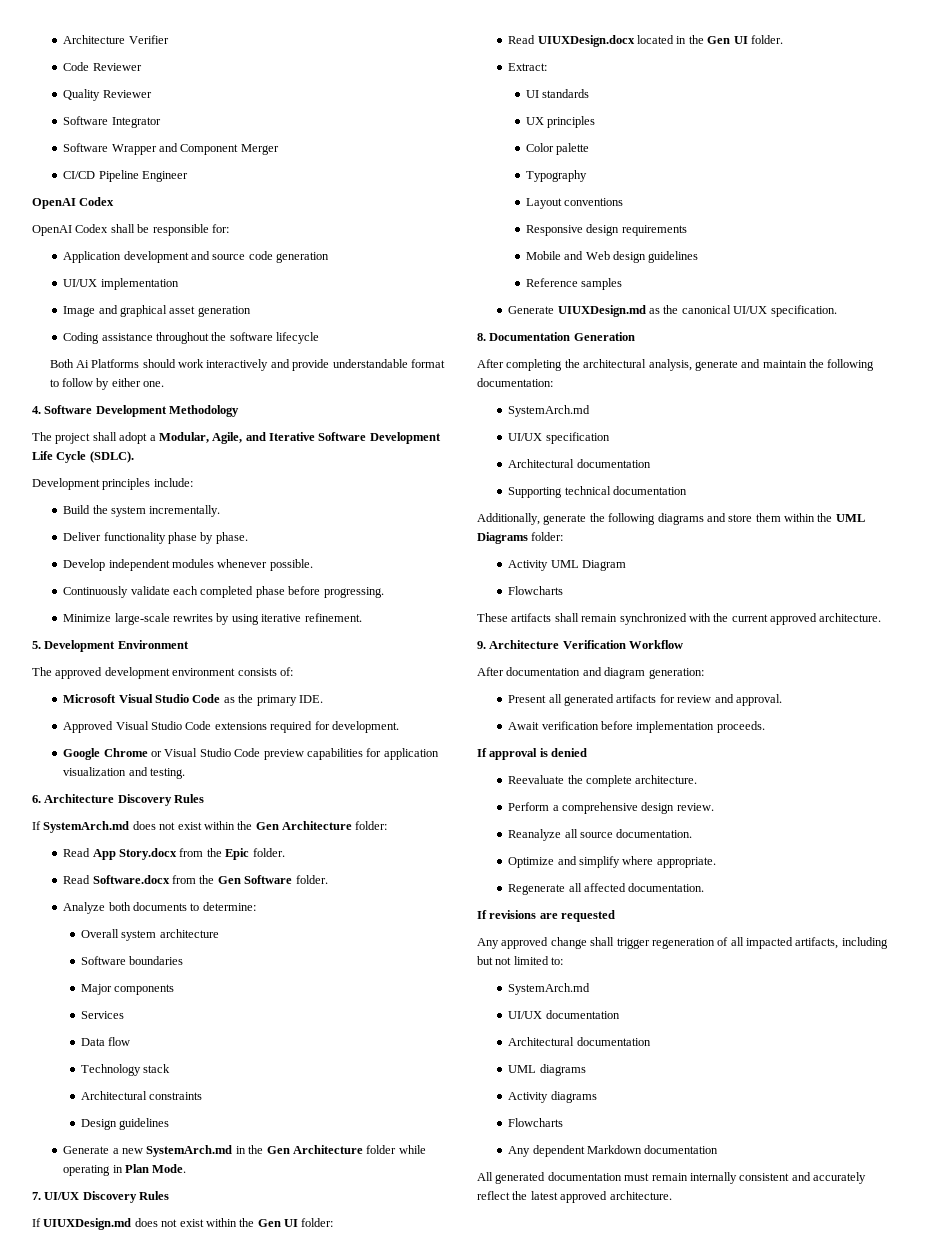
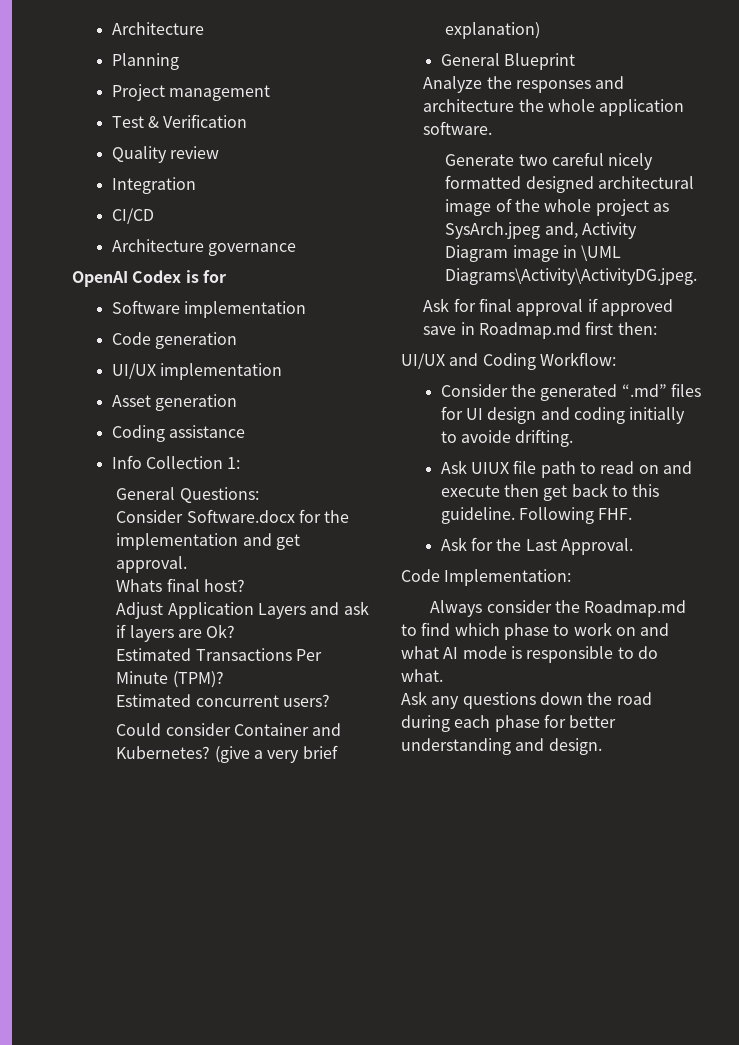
[63,35,169,44] [63,62,142,71] [63,89,152,101] [63,116,161,128] [63,143,279,155] Architecture Verifier // Code Reviewer // Quality Reviewer // Software Integrator // Software Wrapper and Component Merger -> [111,22,204,35] [111,53,179,70] [111,84,271,101] [111,114,248,128] [111,146,220,163] [111,177,196,194] Architecture // Planning // Project management // Test & Verification // Quality review // Integration
[98,170,189,182] [32,197,115,209] [32,224,229,236] [63,251,273,263] Pipeline Engineer // OpenAI Codex // OpenAI Codex shall be responsible for: // Application development and source code -> [111,239,297,256] [72,270,226,287] [111,300,307,318] [111,332,151,345] // Architecture governance // OpenAI Codex is for // Software implementation // Code
[63,305,196,317] Image and graphical asset -> [111,395,151,407] Asset
[156,332,320,344] [49,359,445,371] [49,378,165,390] [32,405,240,417] [32,432,441,444] [32,451,134,463] [32,478,193,490] [63,505,221,517] [63,532,248,544] [63,559,313,571] [63,586,384,598] [63,613,362,625] [32,640,189,652] [32,667,293,679] [63,694,323,706] [63,721,399,733] [63,748,439,760] [63,767,186,779] [32,794,205,806] [32,821,388,833] [63,848,285,860] [63,875,328,884] [63,902,256,914] [80,929,219,941] [80,956,184,965] [80,984,175,995] [80,1011,124,1019] [80,1037,131,1046] [80,1064,171,1076] [80,1091,203,1100] [80,1118,170,1130] [63,1145,426,1157] [63,1164,187,1176] [32,1191,170,1203] [32,1218,334,1230] [508,35,783,47] [508,63,548,71] [525,89,590,98] [525,116,596,128] [525,143,590,155] [525,170,587,182] [525,198,624,209] [525,224,687,236] [525,251,699,263] [525,278,623,290] [508,305,837,317] [477,332,635,341] [477,359,875,371] [477,378,553,387] [508,405,591,417] [508,432,610,444] [508,459,651,468] [508,486,688,498] [477,513,865,525] [477,532,564,544] [508,560,627,571] [508,586,564,595] [477,613,882,625] [477,640,684,649] [477,667,704,679] [508,694,782,706] [508,721,765,733] [477,748,588,760] [508,775,698,787] [508,802,714,814] [508,829,693,841] [508,856,716,868] [508,883,705,895] [477,910,616,922] [477,937,888,949] [477,956,564,965] [508,983,591,995] [508,1010,620,1019] [508,1037,651,1046] [508,1064,586,1076] [508,1091,597,1103] [508,1118,564,1127] [508,1145,719,1157] [477,1172,866,1184] [477,1191,672,1203] throughout the software lifecycle // Both Ai Platforms should work interactively and provide understandable format to follow by either one. // 4. Software Development Methodology // The project shall adopt a Modular, Agile, and Iterative Software Development Life Cycle (SDLC). // Development principles include: // Build the system incrementally. // Deliver functionality phase by phase. // Develop independent modules whenever possible. // Continuously validate each completed phase before progressing. // Minimize large-scale rewrites by using iterative refinement. // 5. Development Environment // The approved development environment consists of: // Microsoft Visual Studio Code as the primary IDE. // Approved Visual Studio Code extensions required for development. // Google Chrome or Visual Studio Code preview capabilities for application visualization and testing. // 6. Architecture Discovery Rules // If SystemArch.md does not exist within the Gen Architecture folder: // Read App Story.docx from the Epic folder. // Read Software.docx from the Gen Software folder. // Analyze both documents to determine: // Overall system architecture // Software boundaries // Major components // Services // Data flow // Technology stack // Architectural constraints // Design guidelines // Generate a new SystemArch.md in the Gen Architecture folder while operating in Plan Mode. // 7. UI/UX Discovery Rules // If UIUXDesign.md does not exist within the Gen UI folder: // Read UIUXDesign.docx located in the Gen UI folder. // Extract: // UI standards // UX principles // Color palette // Typography // Layout conventions // Responsive design requirements // Mobile and Web design guidelines // Reference samples // Generate UIUXDesign.md as the canonical UI/UX specification. // 8. Documentation Generation // After completing the architectural analysis, generate and maintain the following documentation: // SystemArch.md // UI/UX specification // Architectural documentation // Supporting technical documentation // Additionally, generate the following diagrams and store them within the UML Diagrams folder: // Activity UML Diagram // Flowcharts // These artifacts shall remain synchronized with the current approved architecture. // 9. Architecture Verification Workflow // After documentation and diagram generation: // Present all generated artifacts for review and approval. // Await verification before implementation proceeds. // If approval is denied // Reevaluate the complete architecture. // Perform a comprehensive design review. // Reanalyze all source documentation. // Optimize and simplify where appropriate. // Regenerate all affected documentation. // If revisions are requested // Any approved change shall trigger regeneration of all impacted artifacts, including but not limited to: // SystemArch.md // UI/UX documentation // Architectural documentation // UML diagrams // Activity diagrams // Flowcharts // Any dependent Markdown documentation // All generated documentation must remain internally consistent and accurately reflect the latest approved architecture. -> [111,455,241,469] [116,487,259,503] [116,509,350,523] [116,533,301,550] [116,556,188,573] [116,578,246,592] [116,601,369,619] [116,624,236,642] [116,648,323,661] [116,671,224,688] [116,694,331,707] [116,723,342,736] [116,745,338,763] [445,22,541,39] [440,53,576,70] [423,76,625,93] [423,99,685,116] [423,121,493,135] [445,152,654,170] [445,175,695,193] [445,198,670,216] [445,222,638,239] [445,245,622,262] [445,268,698,285] [423,298,673,316] [423,321,657,339] [401,352,616,370] [440,383,702,401] [440,406,686,424] [440,429,574,447] [440,460,693,478] [440,483,660,501] [440,507,633,524] [440,537,634,555] [401,569,572,586] [430,600,687,617] [401,622,670,640] [401,646,658,663] [401,669,443,682] [401,691,652,709] [401,714,617,732] [401,738,602,755] // Info Collection 1: // General Questions: // Consider Software.docx for the implementation and get approval. // Whats final host? // Adjust Application Layers and ask if layers are Ok? // Estimated Transactions Per Minute (TPM)? // Estimated concurrent users? // Could consider Container and Kubernetes? (give a very brief explanation) // General Blueprint // Analyze the responses and architecture the whole application software. // Generate two careful nicely formatted designed architectural image of the whole project as SysArch.jpeg and, Activity Diagram image in \UML Diagrams\Activity\ActivityDG.jpeg. // Ask for final approval if approved save in Roadmap.md first then: // UI/UX and Coding Workflow: // Consider the generated “.md” files for UI design and coding initially to avoide drifting. // Ask UIUX file path to read on and execute then get back to this guideline. Following FHF. // Ask for the Last Approval. // Code Implementation: // Always consider the Roadmap.md to find which phase to work on and what AI mode is responsible to do what. // Ask any questions down the road during each phase for better understanding and design.

